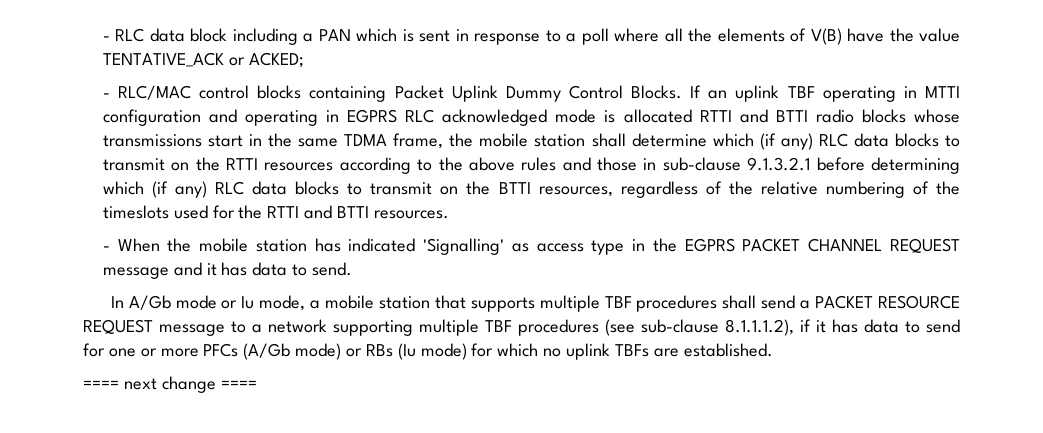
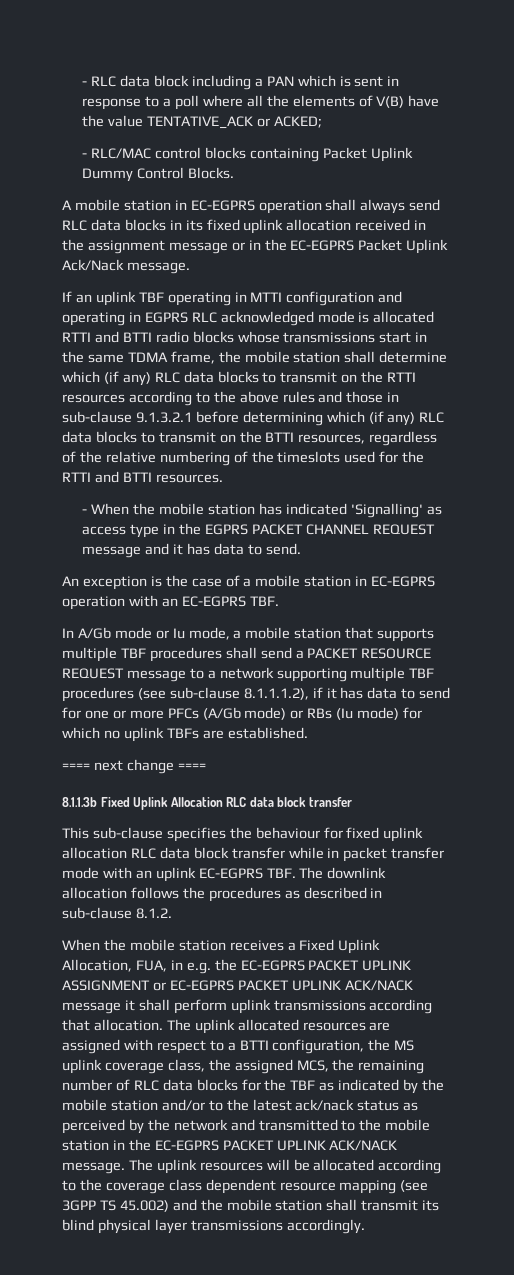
(683, 92) none -> [62,199,441,214] [62,219,427,234] [62,239,449,254] [62,259,190,274] // A mobile station in EC-EGPRS operation shall always send RLC data blocks in its fixed uplink allocation received in the assignment message or in the EC-EGPRS Packet Uplink Ack/Nack message. //
(353, 269) none -> [62,575,436,590] [62,595,279,610] // An exception is the case of a mobile station in EC-EGPRS operation with an EC-EGPRS TBF.
(257, 384) none -> [62,797,352,810] [62,827,424,842] [62,847,445,862] [62,867,387,882] [62,887,383,902] [62,907,172,919] [62,939,381,954] [62,959,412,974] [62,980,413,991] [62,999,433,1014] [62,1019,391,1034] [62,1039,415,1054] [62,1059,425,1074] [62,1079,445,1094] [62,1099,419,1111] [62,1119,431,1134] [62,1139,398,1151] [62,1159,442,1174] [62,1179,429,1194] [62,1199,440,1212] [62,1219,365,1234] // 8.1.1.3b Fixed Uplink Allocation RLC data block transfer // This sub-clause specifies the behaviour for fixed uplink allocation RLC data block transfer while in packet transfer mode with an uplink EC-EGPRS TBF. The downlink allocation follows the procedures as described in sub-clause 8.1.2. // When the mobile station receives a Fixed Uplink Allocation, FUA, in e.g. the EC-EGPRS PACKET UPLINK ASSIGNMENT or EC-EGPRS PACKET UPLINK ACK/NACK message it shall perform uplink transmissions according that allocation. The uplink allocated resources are assigned with respect to a BTTI configuration, the MS uplink coverage class, the assigned MCS, the remaining number of RLC data blocks for the TBF as indicated by the mobile station and/or to the latest ack/nack status as perceived by the network and transmitted to the mobile station in the EC-EGPRS PACKET UPLINK ACK/NACK message. The uplink resources will be allocated according to the coverage class dependent resource mapping (see 3GPP TS 45.002) and the mobile station shall transmit its blind physical layer transmissions accordingly.

